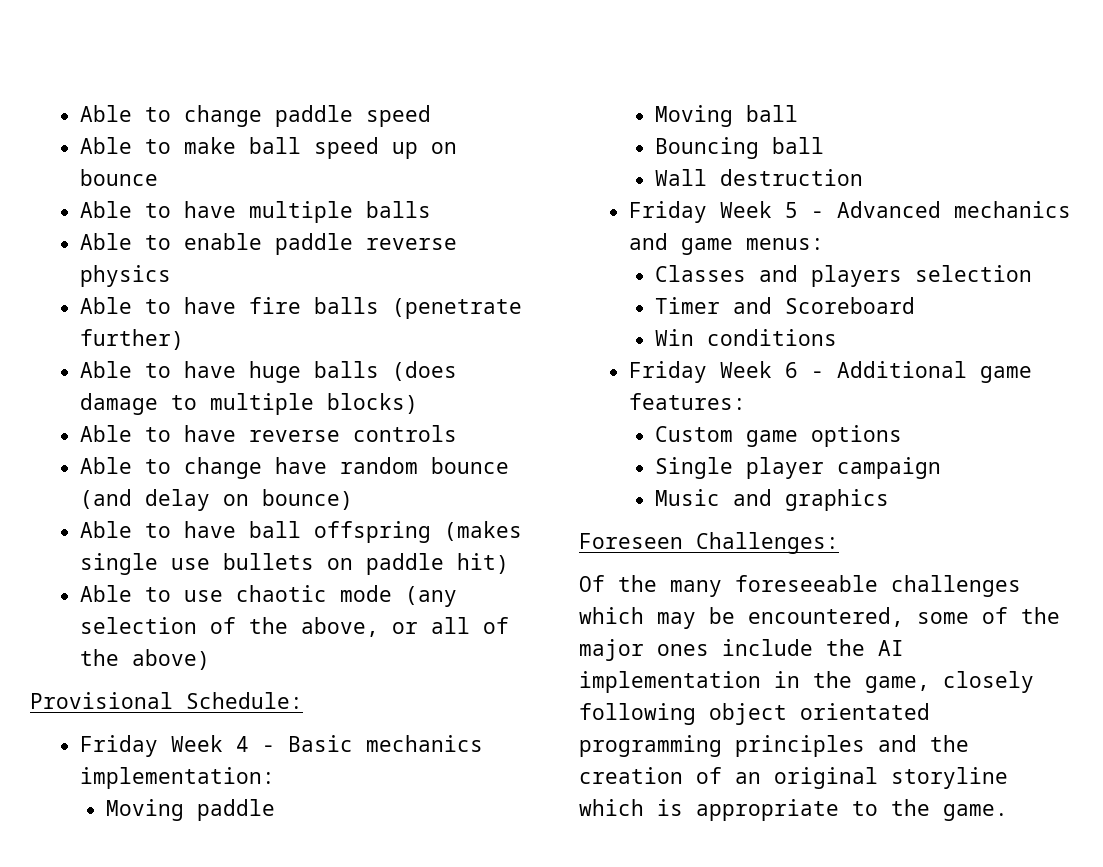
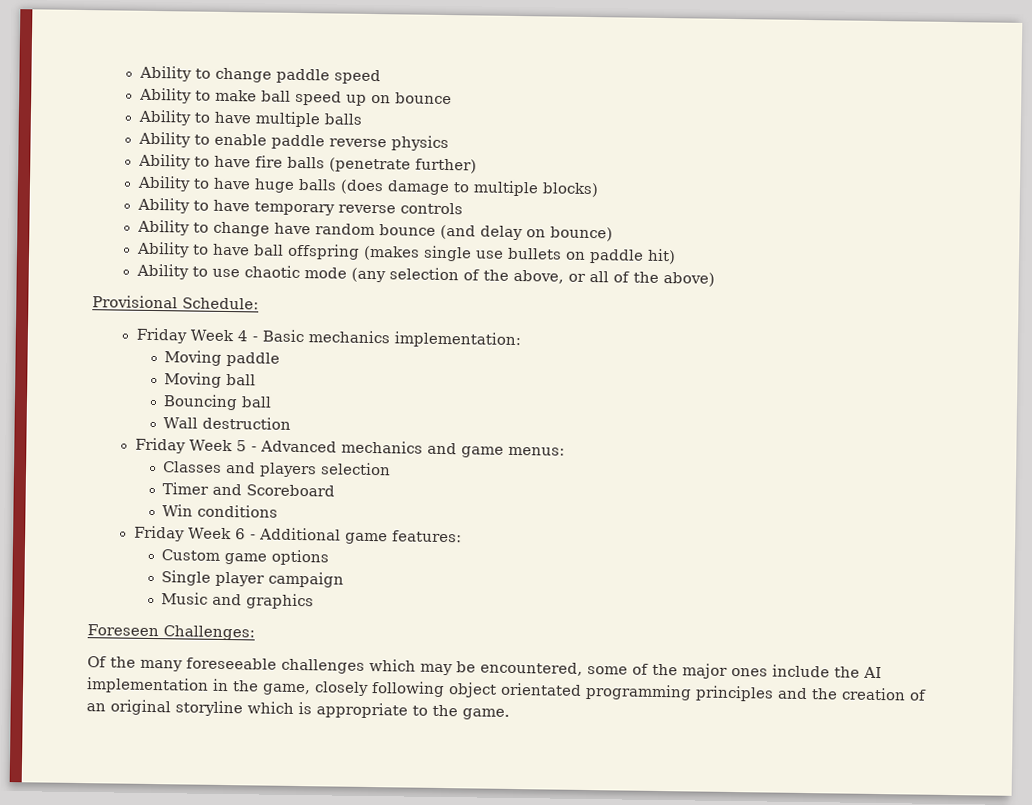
[79,105,132,122] Able -> [138,65,192,82] Ability
[79,137,132,154] Able -> [138,87,192,104] Ability
[79,201,132,218] Able -> [137,109,191,126] Ability
[79,233,132,250] Able -> [137,131,191,148] Ability
[79,297,132,314] Able -> [137,153,191,170] Ability
[79,361,132,378] Able -> [136,175,191,192] Ability
[79,425,236,442] Able to have -> [136,197,335,216] Ability to have temporary
[79,457,132,474] Able -> [136,219,190,236] Ability
[79,521,132,538] Able -> [135,241,190,258] Ability
[79,585,132,602] Able -> [135,263,189,280] Ability

